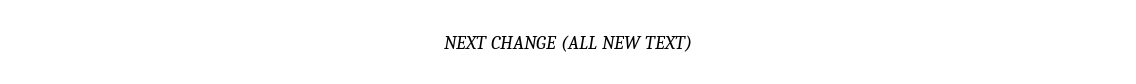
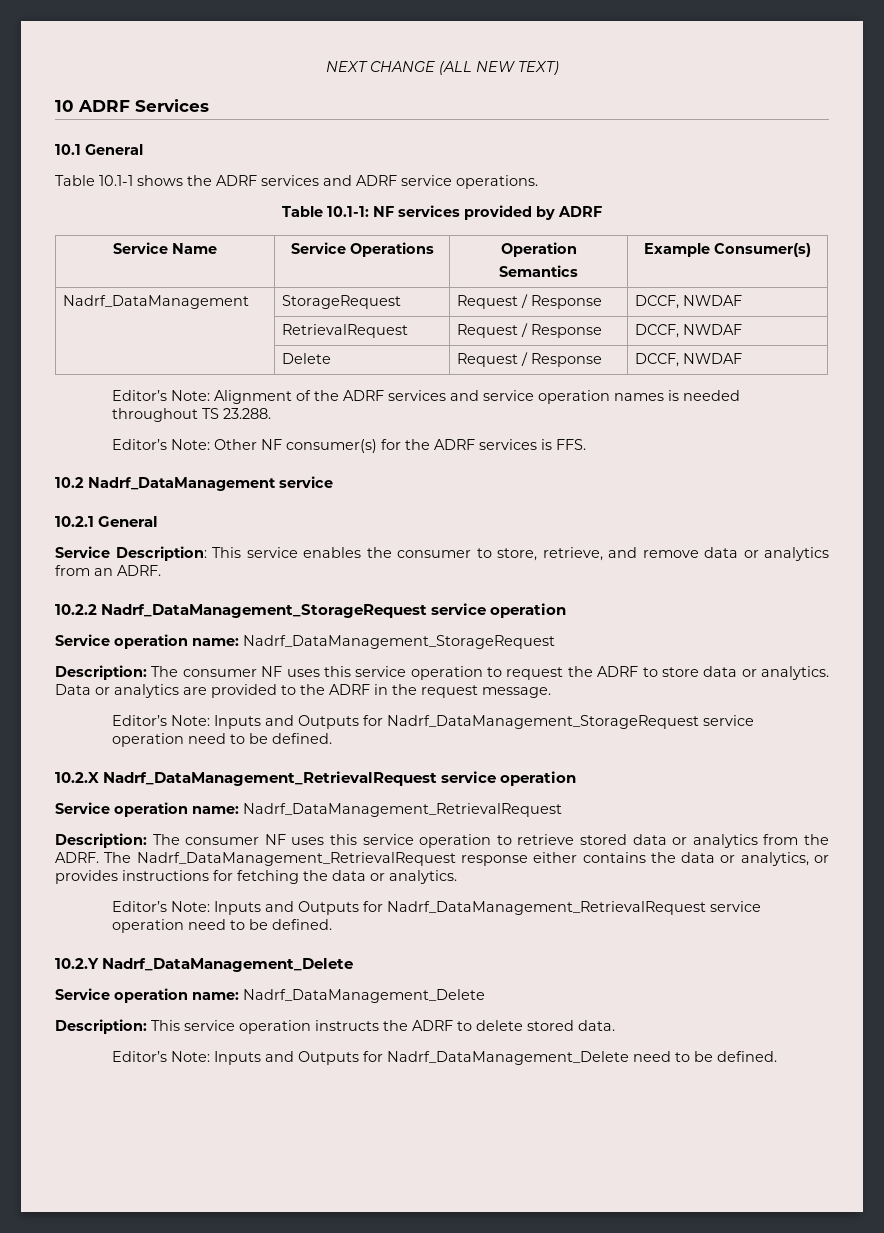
(693, 43) none -> [55,99,209,112] [55,144,143,155] [55,175,538,189] [282,205,602,220] [113,242,217,254] [290,242,434,257] [500,242,577,257] [499,265,578,277] [644,243,811,257] [63,295,250,309] [282,295,402,309] [457,294,603,309] [635,295,743,309] [282,324,409,338] [457,323,603,338] [635,324,743,338] [282,353,332,364] [457,352,603,367] [635,353,743,367] [111,390,740,404] [111,408,271,422] [111,439,586,453] [55,476,333,491] [55,516,159,527] [55,546,829,561] [55,565,161,576] [55,603,567,618] [55,634,555,649] [55,665,829,680] [55,684,551,698] [111,715,754,729] [111,733,332,747] [55,771,577,786] [55,802,562,817] [55,833,830,848] [55,852,829,866] [55,870,457,884] [111,901,761,915] [111,919,332,933] [55,958,354,972] [55,988,485,1003] [55,1019,615,1034] [111,1051,777,1065] // 10 ADRF Services // 10.1 General // Table 10.1-1 shows the ADRF services and ADRF service operations. // Table 10.1-1: NF services provided by ADRF // Service Name | Service Operations | Operation // Semantics | Example Consumer(s) // Nadrf_DataManagement | StorageRequest | Request / Response | DCCF, NWDAF // | RetrievalRequest | Request / Response | DCCF, NWDAF // | Delete | Request / Response | DCCF, NWDAF // Editor’s Note: Alignment of the ADRF services and service operation names is needed throughout TS 23.288. // Editor’s Note: Other NF consumer(s) for the ADRF services is FFS. // 10.2 Nadrf_DataManagement service // 10.2.1 General // Service Description: This service enables the consumer to store, retrieve, and remove data or analytics from an ADRF. // 10.2.2 Nadrf_DataManagement_StorageRequest service operation // Service operation name: Nadrf_DataManagement_StorageRequest // Description: The consumer NF uses this service operation to request the ADRF to store data or analytics. Data or analytics are provided to the ADRF in the request message. // Editor’s Note: Inputs and Outputs for Nadrf_DataManagement_StorageRequest service operation need to be defined. // 10.2.X Nadrf_DataManagement_RetrievalRequest service operation // Service operation name: Nadrf_DataManagement_RetrievalRequest // Description: The consumer NF uses this service operation to retrieve stored data or analytics from the ADRF. The Nadrf_DataManagement_RetrievalRequest response either contains the data or analytics, or provides instructions for fetching the data or analytics. // Editor’s Note: Inputs and Outputs for Nadrf_DataManagement_RetrievalRequest service operation need to be defined. // 10.2.Y Nadrf_DataManagement_Delete // Service operation name: Nadrf_DataManagement_Delete // Description: This service operation instructs the ADRF to delete stored data. // Editor’s Note: Inputs and Outputs for Nadrf_DataManagement_Delete need to be defined.

